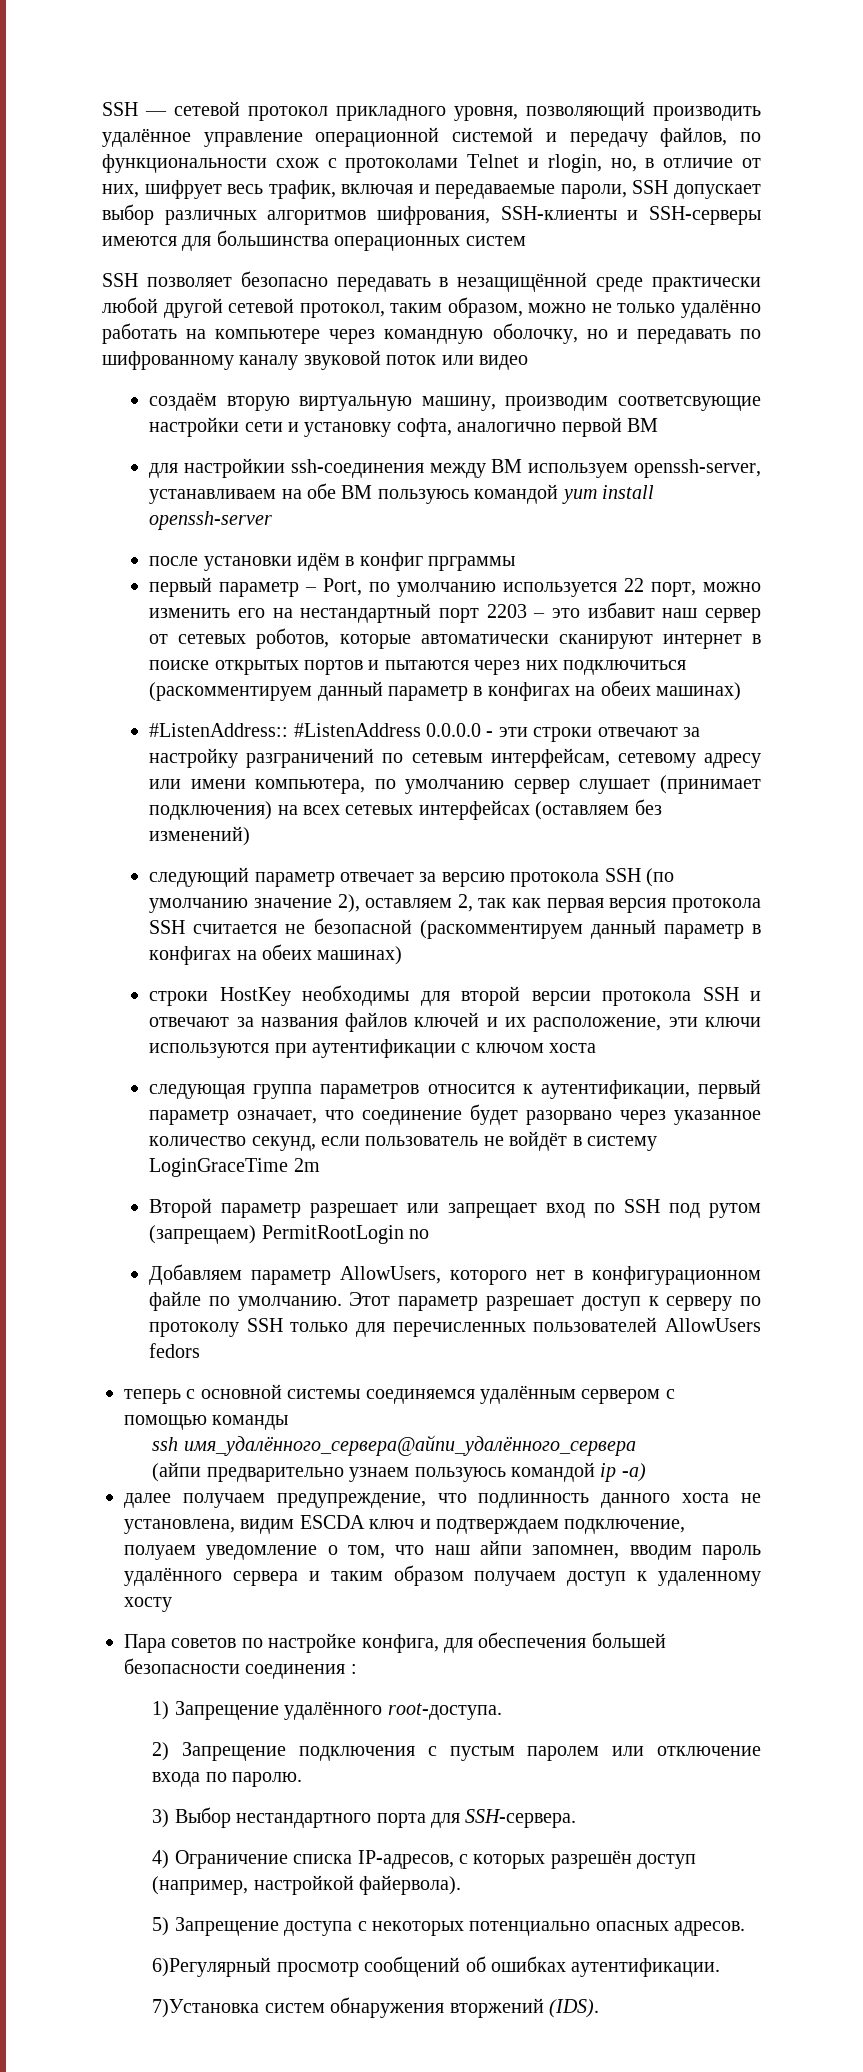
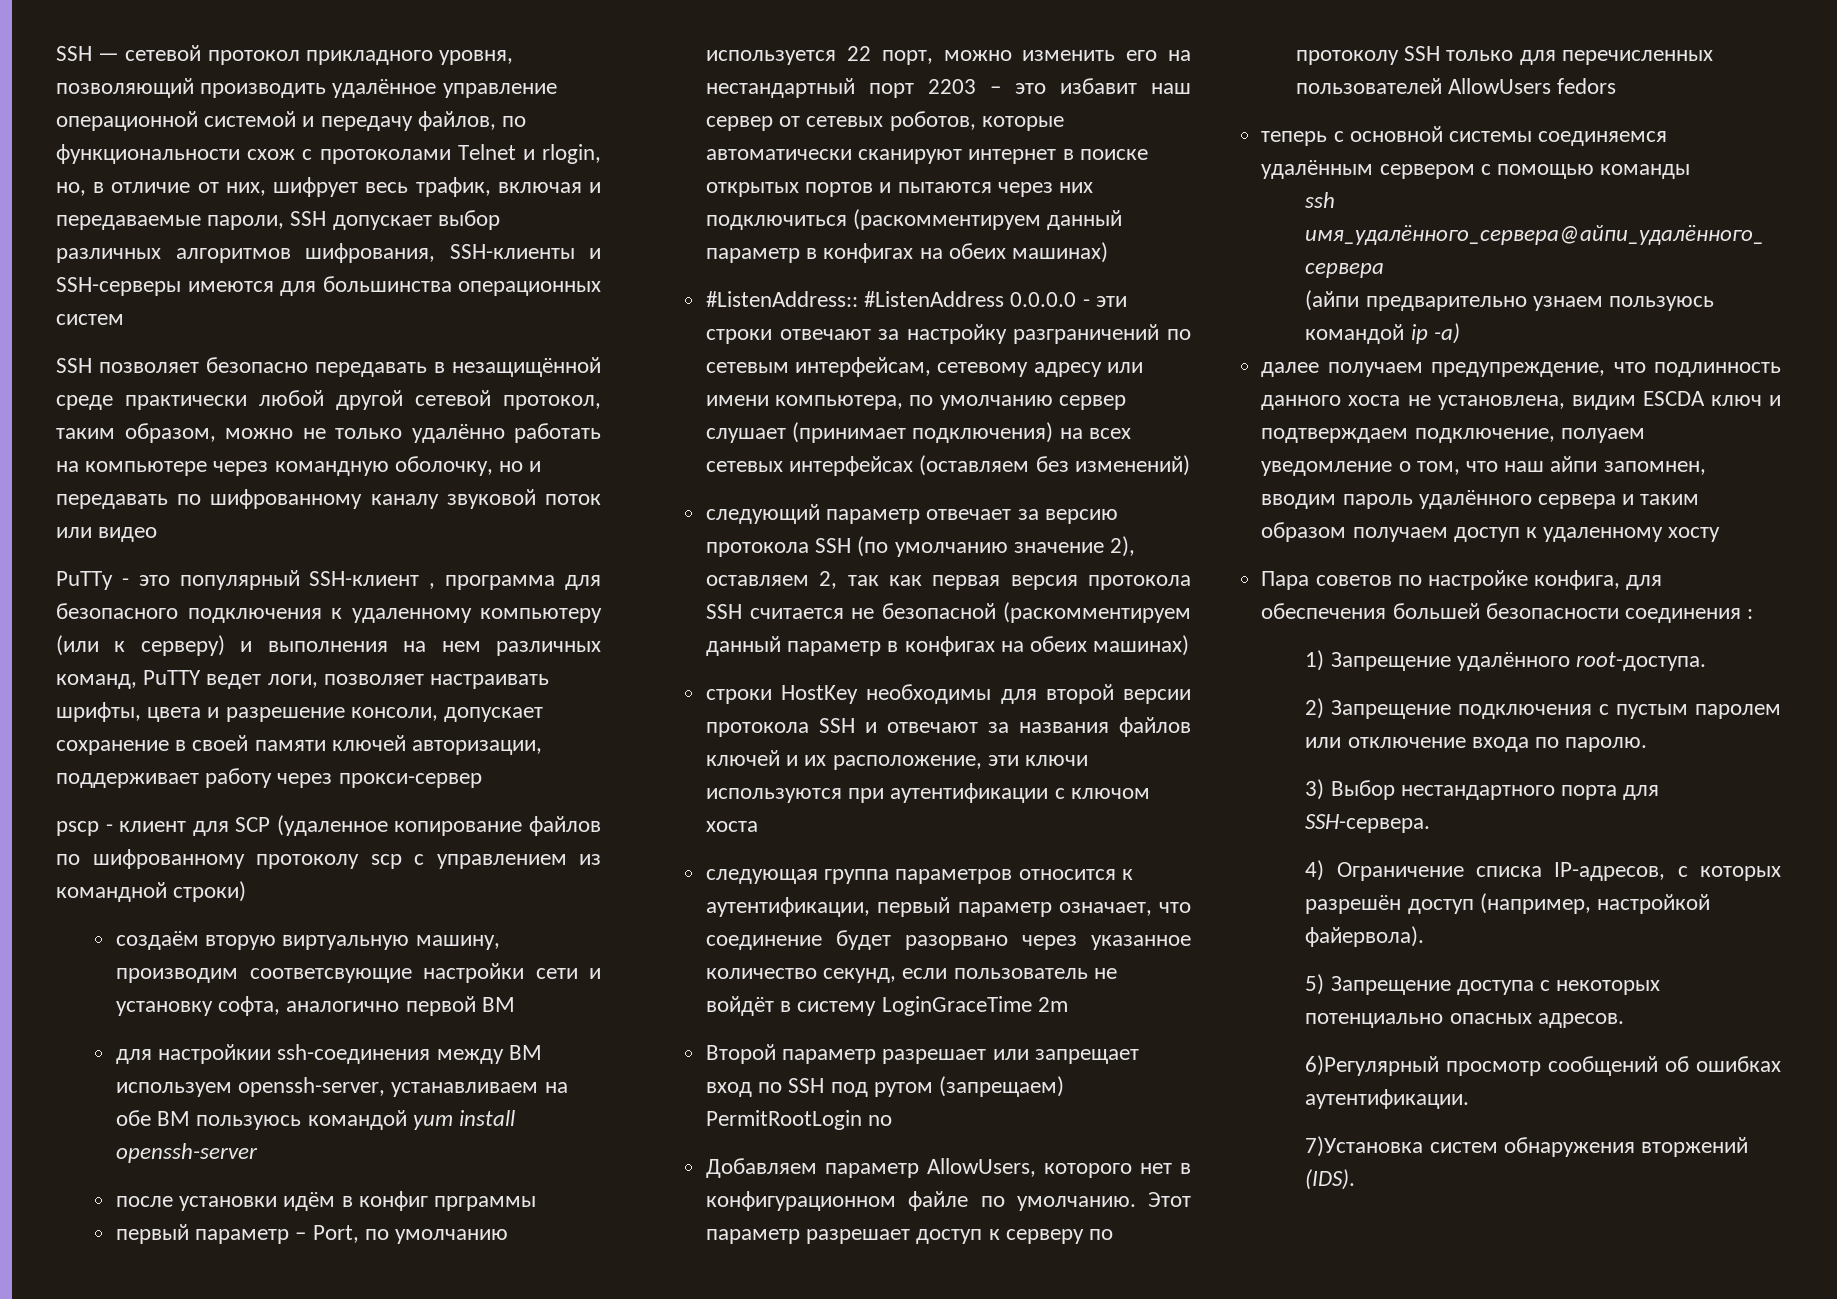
(528, 362) none -> [56,570,601,590] [56,603,602,623] [56,635,601,656] [56,670,550,689] [56,702,544,722] [56,735,543,755] [56,768,482,788] [56,815,601,836] [56,849,601,869] [56,881,247,902] // PuTTy - это популярный SSH-клиент , программа для безопасного подключения к удаленному компьютеру (или к серверу) и выполнения на нем различных команд, PuTTY ведет логи, позволяет настраивать шрифты, цвета и разрешение консоли, допускает сохранение в своей памяти ключей авторизации, поддерживает работу через прокси-сервер // pscp - клиент для SCP (удаленное копирование файлов по шифрованному протоколу scp с управлением из командной строки)

